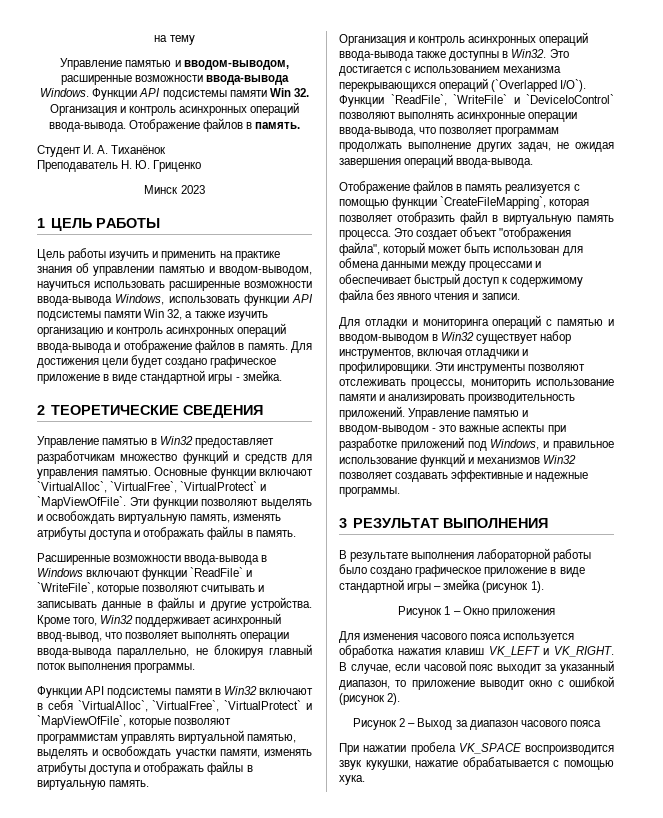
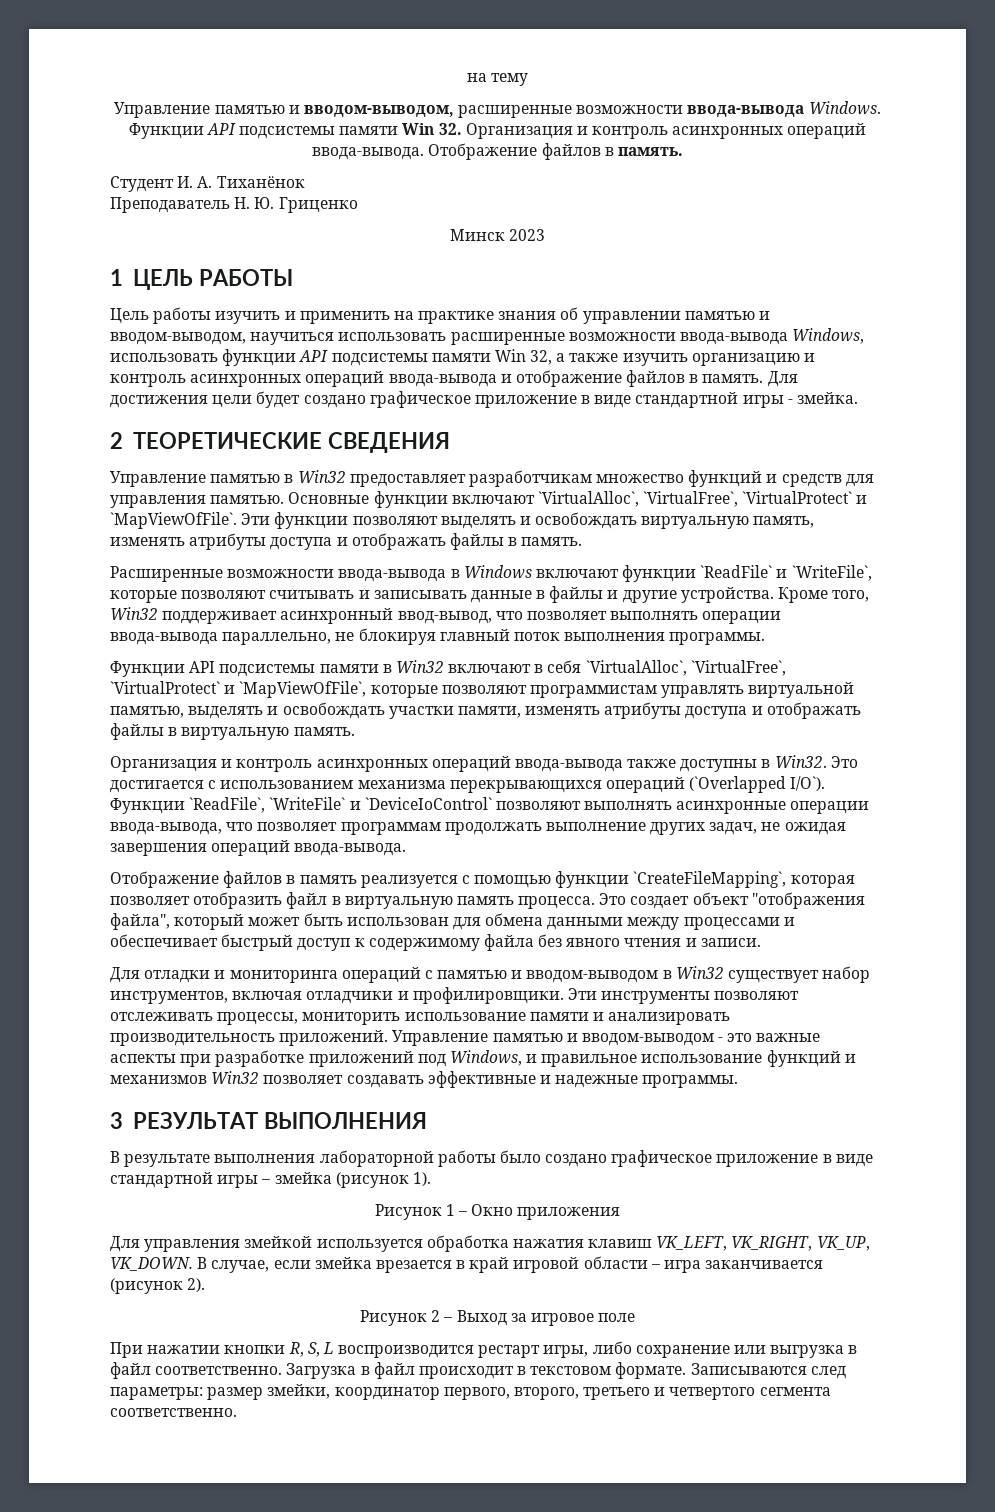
[363,633,502,640] изменения часового пояса -> [144,1236,313,1252] управления змейкой
[488,646,614,657] [339,660,614,674] [339,676,614,690] VK_LEFT и VK_RIGHT. В случае, если часовой пояс выходит за указанный диапазон, то приложение выводит окно с ошибкой -> [656,1236,870,1251] [110,1256,824,1273] VK_LEFT, VK_RIGHT, VK_UP, VK_DOWN. В случае, если змейка врезается в край игровой области – игра заканчивается
[469,720,601,730] диапазон часового пояса -> [530,1313,636,1326] игровое поле
[410,742,614,755] [339,757,614,770] [339,775,365,785] пробела VK_SPACE воспроизводится звук кукушки, нажатие обрабатывается с помощью хука. -> [224,1341,858,1358] [110,1362,846,1379] [110,1384,831,1400] [110,1408,237,1417] кнопки R, S, L воспроизводится рестарт игры, либо сохранение или выгрузка в файл соответственно. Загрузка в файл происходит в текстовом формате. Записываются след параметры: размер змейки, координатор первого, второго, третьего и четвертого сегмента соответственно.

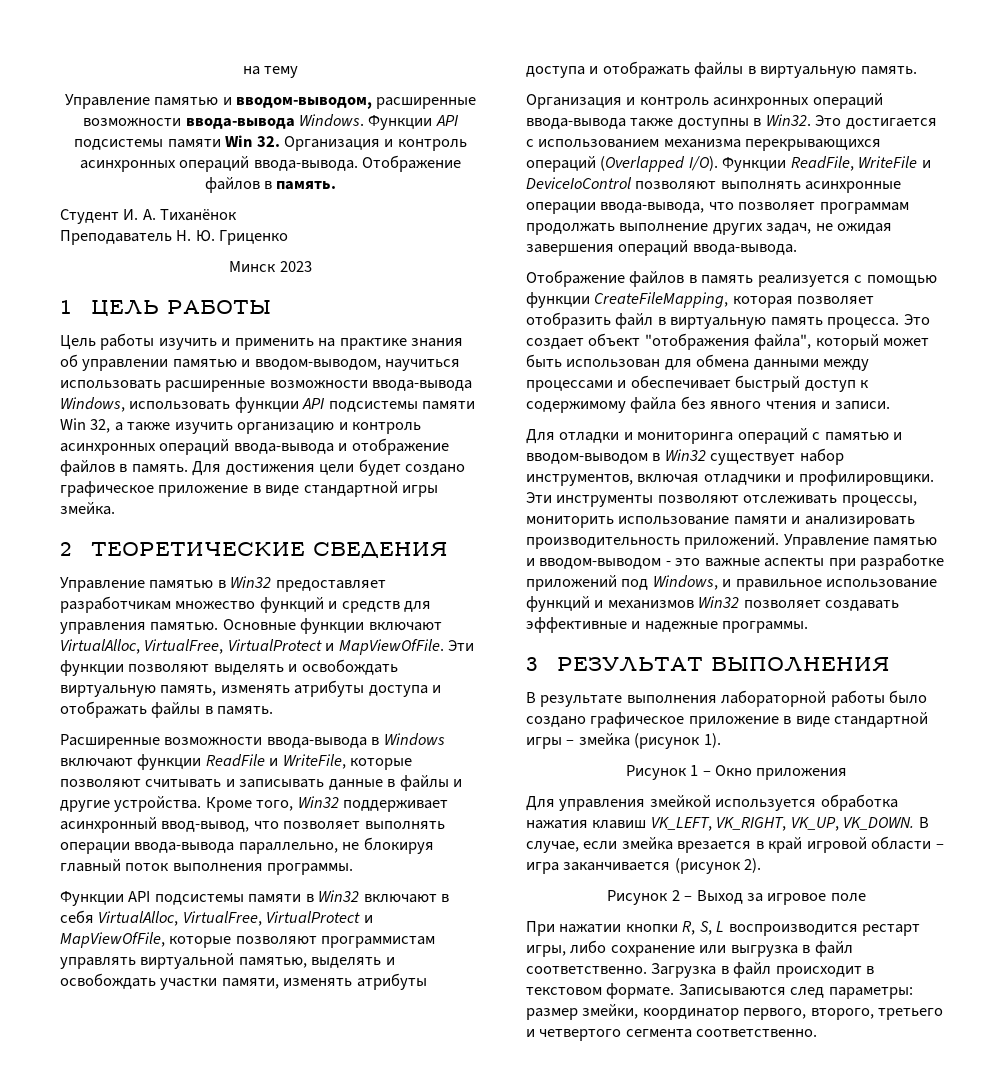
[787,399,793,404] - -> (439, 491) none
[537,491,868,507] [110,512,237,529] `VirtualAlloc`, `VirtualFree`, `VirtualProtect` и `MapViewOfFile`. -> [60,639,444,655] VirtualAlloc, VirtualFree, VirtualProtect и MapViewOfFile.
[700,565,872,581] `ReadFile` и `WriteFile`, -> [205,754,346,769] ReadFile и WriteFile,
[585,660,786,676] [110,681,367,698] `VirtualAlloc`, `VirtualFree`, `VirtualProtect` и `MapViewOfFile`, -> [98,911,373,926] [60,932,165,948] VirtualAlloc, VirtualFree, VirtualProtect и MapViewOfFile,
[689,776,826,793] [110,797,492,814] (`Overlapped I/O`). Функции `ReadFile`, `WriteFile` и `DeviceIoControl` -> [600,156,931,172] [526,177,632,189] (Overlapped I/O). Функции ReadFile, WriteFile и DeviceIoControl
[633,871,787,888] `CreateFileMapping`, -> [594,292,729,308] CreateFileMapping,

